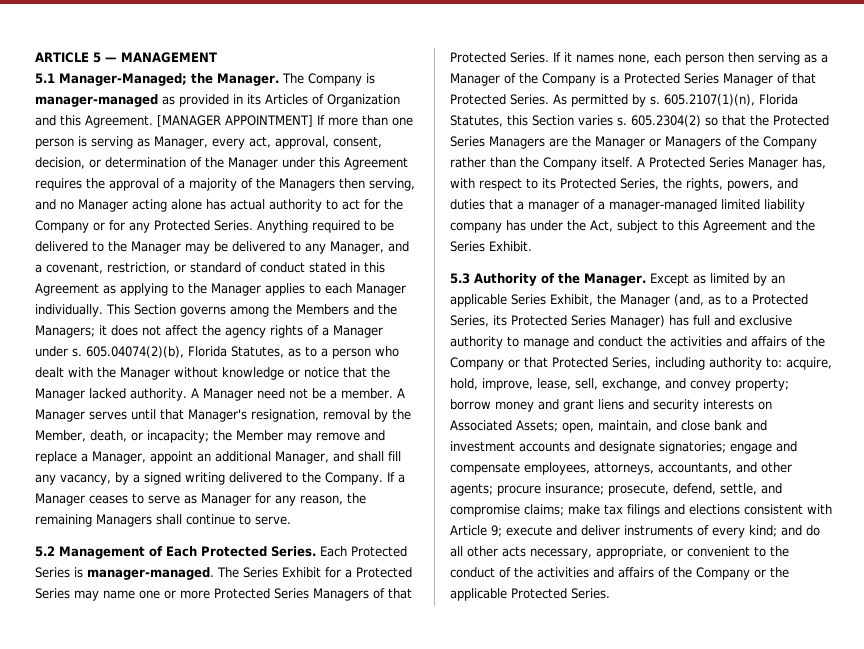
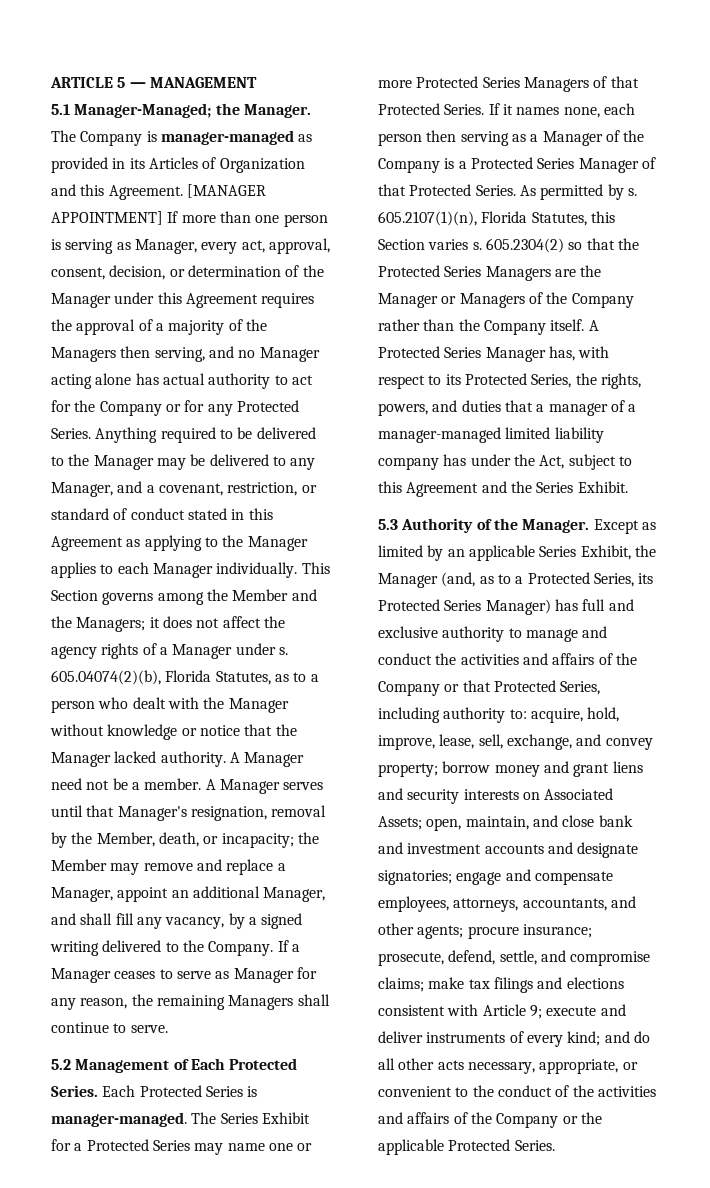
[295,304,349,315] Members -> [232,589,289,601] Member

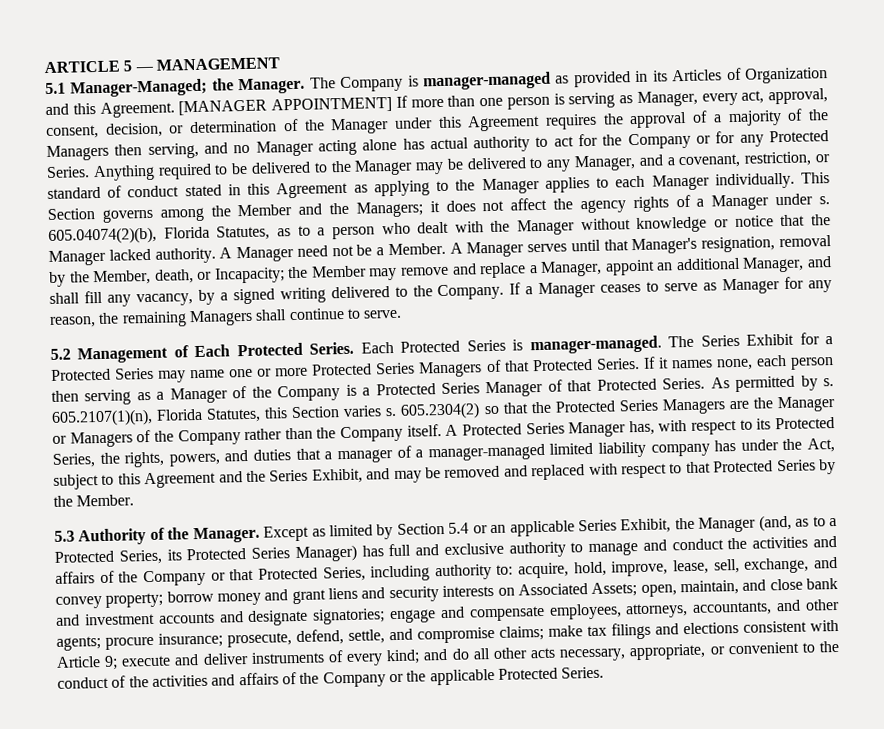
[144,778,202,790] member. -> [387,242,446,256] Member.
[221,833,294,848] incapacity; -> [213,267,285,284] Incapacity;
[577,481,628,493] Exhibit. -> [311,458,836,484] [53,494,135,507] Exhibit, and may be removed and replaced with respect to that Protected Series by the Member.
(444, 553) none -> [396,522,488,535] Section 5.4 or

